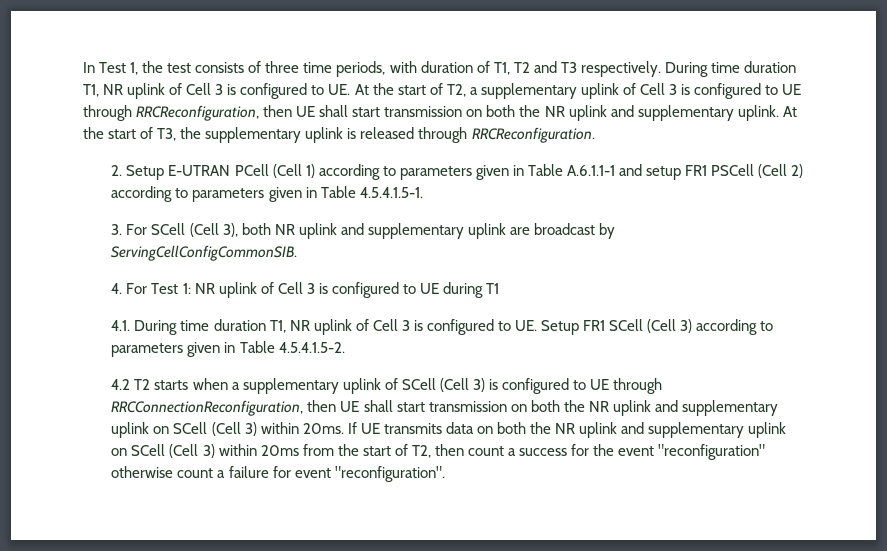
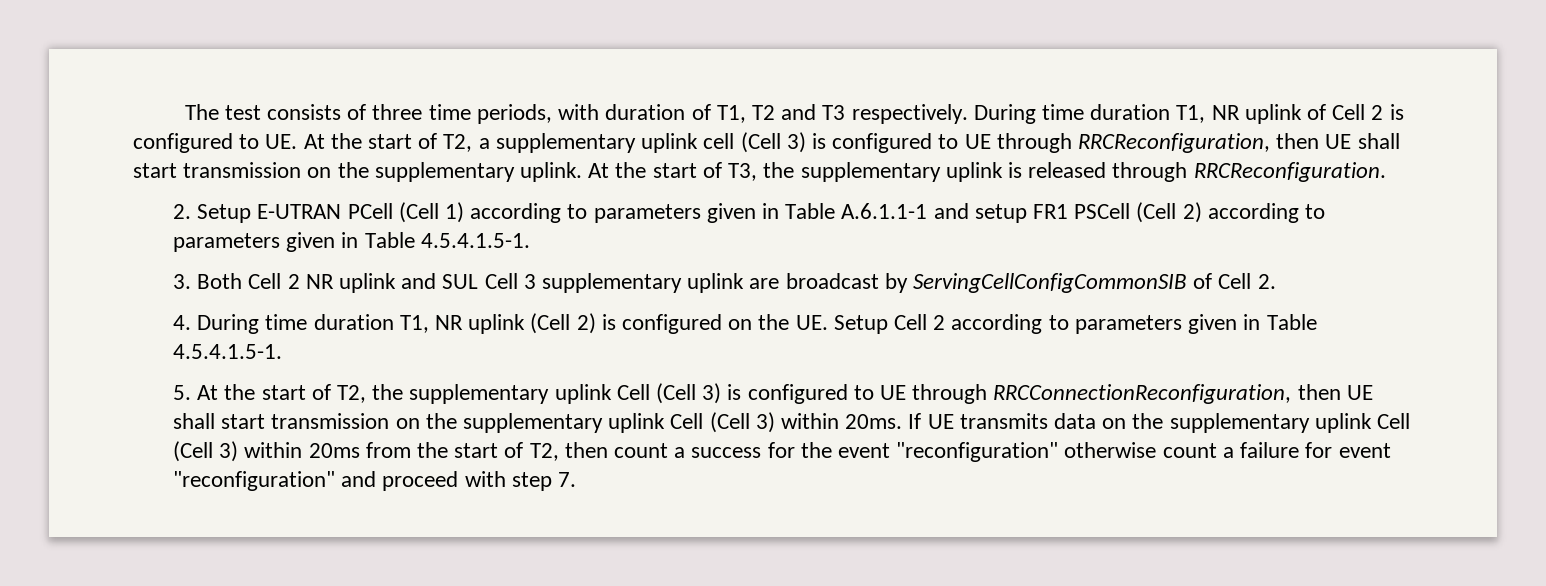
[83,61,164,75] In Test 1, the -> [184,104,219,120] The
[215,84,224,95] 3 -> [1371,105,1384,120] 2
[622,83,677,95] of Cell 3 -> [703,132,806,153] cell (Cell 3)
[486,105,634,121] both the NR uplink and -> [337,162,369,178] the
[126,223,364,239] For SCell (Cell 3), both NR uplink and -> [197,273,536,293] Both Cell 2 NR uplink and SUL Cell 3
[111,245,298,261] [111,282,500,298] [111,319,774,335] [111,341,345,357] [111,378,436,394] ServingCellConfigCommonSIB. // 4. For Test 1: NR uplink of Cell 3 is configured to UE during T1 // 4.1. During time duration T1, NR uplink of Cell 3 is configured to UE. Setup FR1 SCell (Cell 3) according to parameters given in Table 4.5.4.1.5-2. // 4.2 T2 starts when a supplementary uplink of SCell -> [913,273,1276,293] [172,313,1317,334] [172,344,282,359] [172,384,650,404] ServingCellConfigCommonSIB of Cell 2. // 4. During time duration T1, NR uplink (Cell 2) is configured on the UE. Setup Cell 2 according to parameters given in Table 4.5.4.1.5-1. // 5. At the start of T2, the supplementary uplink Cell
[530,400,778,416] [111,422,208,438] both the NR uplink and supplementary uplink on SCell -> [425,413,704,433] the supplementary uplink Cell
[496,422,787,438] [111,444,166,456] both the NR uplink and supplementary uplink on SCell -> [1132,413,1411,433] the supplementary uplink Cell
[334,466,445,482] "reconfiguration". -> [172,471,576,491] "reconfiguration" and proceed with step 7.

